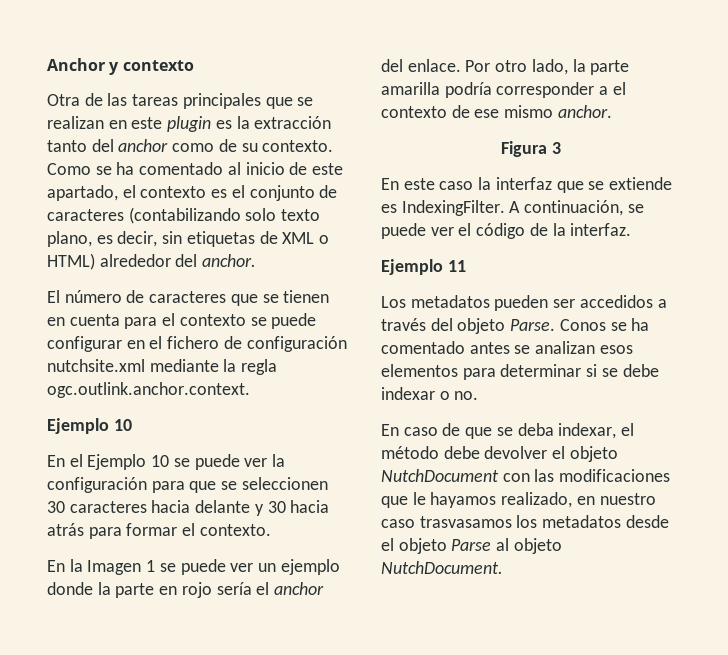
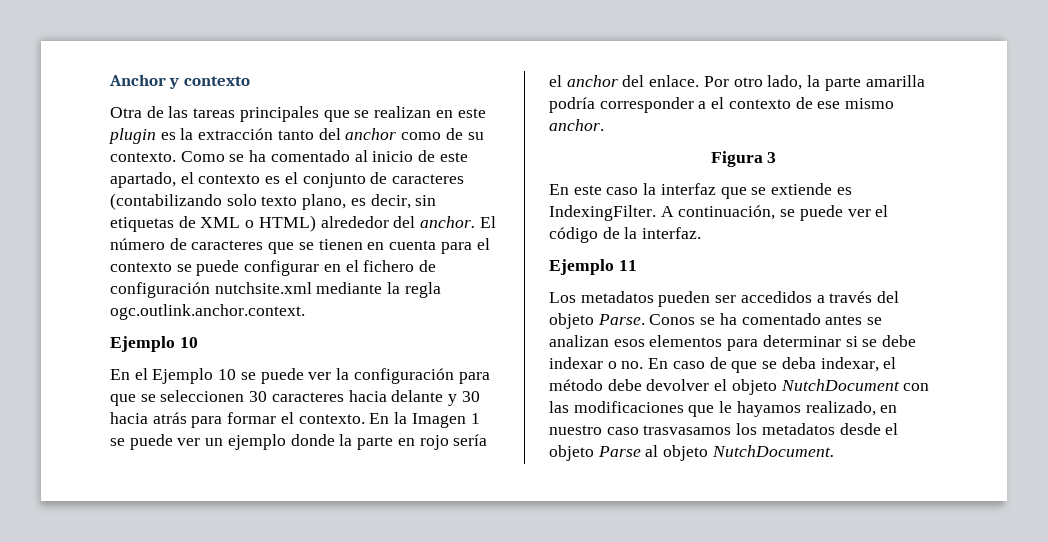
(257, 260) // -> (476, 222) none
(271, 530) // -> (365, 419) none
(479, 395) // -> (644, 365) none

